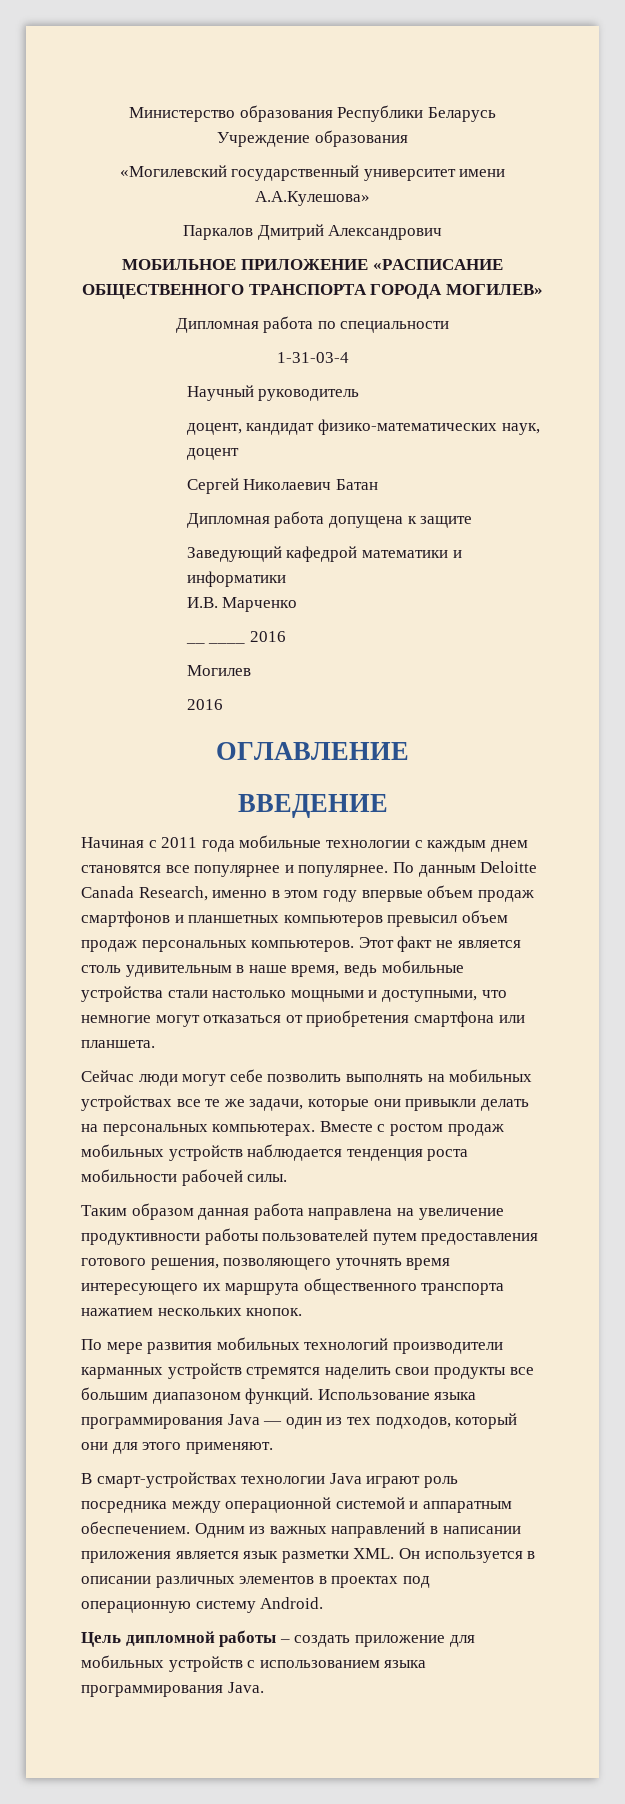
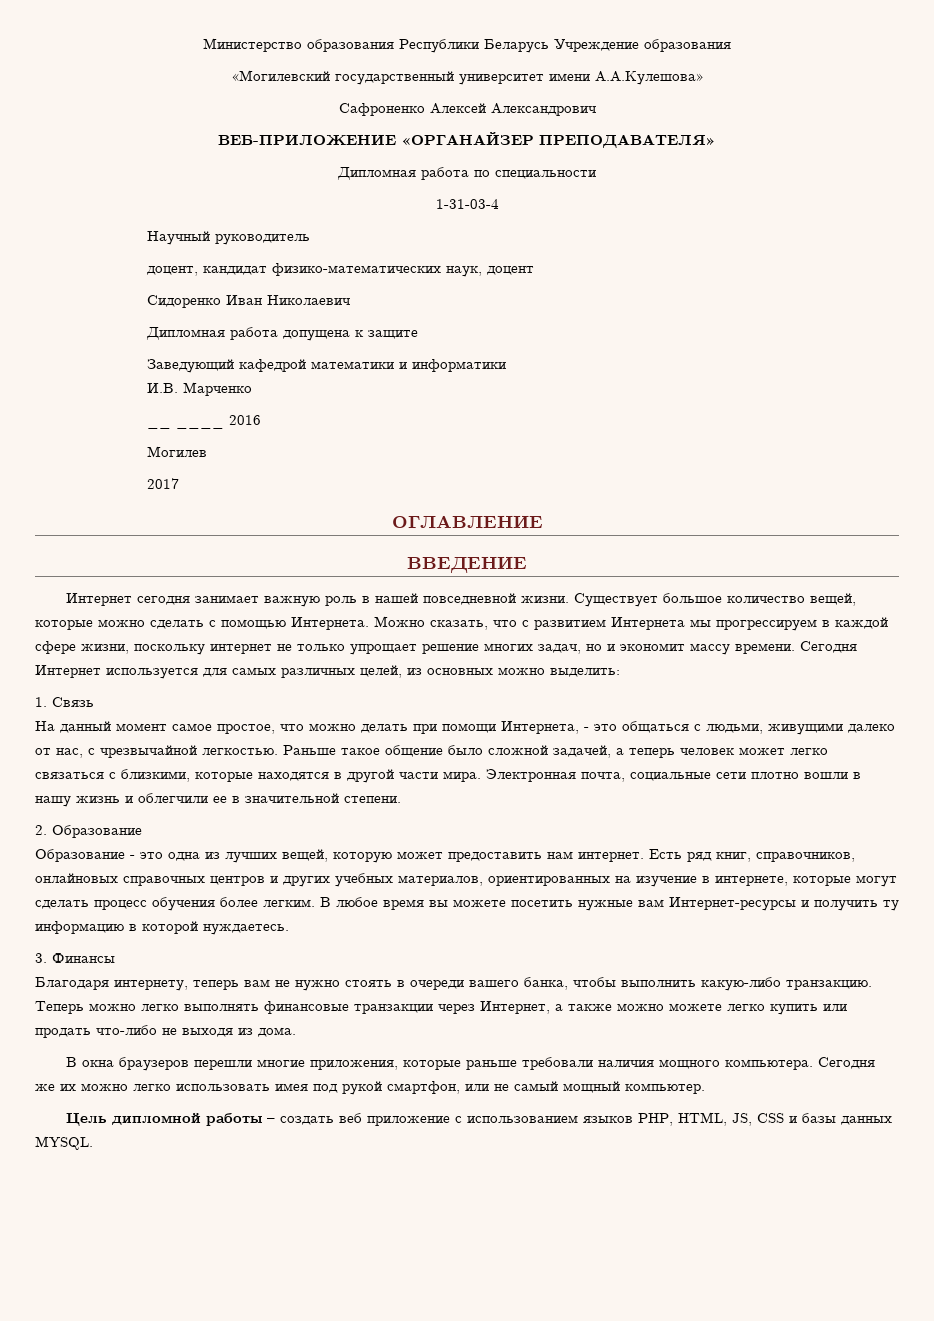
[182,224,324,240] Паркалов Дмитрий -> [338,103,486,116] Сафроненко Алексей
[122,259,503,270] [82,284,543,299] МОБИЛЬНОЕ ПРИЛОЖЕНИЕ «РАСПИСАНИЕ ОБЩЕСТВЕННОГО ТРАНСПОРТА ГОРОДА МОГИЛЕВ» -> [218,132,716,148] ВЕБ-ПРИЛОЖЕНИЕ «ОРГАНАЙЗЕР ПРЕПОДАВАТЕЛЯ»
[186,478,239,494] Сергей -> [146,295,262,308] Сидоренко Иван
[336,479,379,490] Батан -> (350, 300) none
[186,699,223,710] 2016 -> [146,478,179,489] 2017
[81,835,528,852] [81,861,538,877] [81,885,534,902] [81,910,508,927] [81,936,521,952] [81,960,464,977] [81,986,507,1002] [81,1010,525,1027] [81,1040,155,1048] [81,1069,533,1086] [81,1095,529,1111] [81,1121,504,1136] [81,1144,469,1161] [81,1169,288,1186] [81,1203,504,1220] [81,1228,539,1245] [81,1258,451,1270] [81,1278,505,1295] [81,1308,303,1316] [81,1337,503,1354] [81,1363,534,1379] [81,1387,477,1404] [81,1413,518,1429] [81,1442,273,1454] [81,1472,458,1488] [81,1497,512,1513] [81,1521,521,1538] [81,1548,536,1563] [81,1576,430,1588] [81,1597,324,1613] Начиная с 2011 года мобильные технологии с каждым днем становятся все популярнее и популярнее. По данным Deloitte Canada Research, именно в этом году впервые объем продаж смартфонов и планшетных компьютеров превысил объем продаж персональных компьютеров. Этот факт не является столь удивительным в наше время, ведь мобильные устройства стали настолько мощными и доступными, что немногие могут отказаться от приобретения смартфона или планшета. // Сейчас люди могут себе позволить выполнять на мобильных устройствах все те же задачи, которые они привыкли делать на персональных компьютерах. Вместе с ростом продаж мобильных устройств наблюдается тенденция роста мобильности рабочей силы. // Таким образом данная работа направлена на увеличение продуктивности работы пользователей путем предоставления готового решения, позволяющего уточнять время интересующего их маршрута общественного транспорта нажатием нескольких кнопок. // По мере развития мобильных технологий производители карманных устройств стремятся наделить свои продукты все большим диапазоном функций. Использование языка программирования Java — один из тех подходов, который они для этого применяют. // В смарт-устройствах технологии Java играют роль посредника между операционной системой и аппаратным обеспечением. Одним из важных направлений в написании приложения является язык разметки XML. Он используется в описании различных элементов в проектах под операционную систему Android. -> [66,593,857,607] [35,616,888,631] [35,641,857,655] [35,665,620,679] [35,697,94,707] [35,721,895,735] [35,745,828,758] [35,769,861,783] [35,793,401,807] [35,825,142,838] [35,849,855,863] [35,873,897,887] [35,897,899,911] [35,921,289,935] [35,953,115,963] [35,977,872,991] [35,1001,847,1015] [35,1025,296,1038] [66,1057,876,1071] [35,1081,705,1095] Интернет сегодня занимает важную роль в нашей повседневной жизни. Существует большое количество вещей, которые можно сделать с помощью Интернета. Можно сказать, что с развитием Интернета мы прогрессируем в каждой сфере жизни, поскольку интернет не только упрощает решение многих задач, но и экономит массу времени. Сегодня Интернет используется для самых различных целей, из основных можно выделить: // 1. Связь // На данный момент самое простое, что можно делать при помощи Интернета, - это общаться с людьми, живущими далеко от нас, с чрезвычайной легкостью. Раньше такое общение было сложной задачей, а теперь человек может легко связаться с близкими, которые находятся в другой части мира. Электронная почта, социальные сети плотно вошли в нашу жизнь и облегчили ее в значительной степени. // 2. Образование // Образование - это одна из лучших вещей, которую может предоставить нам интернет. Есть ряд книг, справочников, онлайновых справочных центров и других учебных материалов, ориентированных на изучение в интернете, которые могут сделать процесс обучения более легким. В любое время вы можете посетить нужные вам Интернет-ресурсы и получить ту информацию в которой нуждаетесь. // 3. Финансы // Благодаря интернету, теперь вам не нужно стоять в очереди вашего банка, чтобы выполнить какую-либо транзакцию. Теперь можно легко выполнять финансовые транзакции через Интернет, а также можно можете легко купить или продать что-либо не выходя из дома. // В окна браузеров перешли многие приложения, которые раньше требовали наличия мощного компьютера. Сегодня же их можно легко использовать имея под рукой смартфон, или не самый мощный компьютер.
[354,1635,475,1647] [81,1655,427,1672] [81,1682,264,1697] приложение для мобильных устройств с использованием языка программирования Java. -> [339,1112,893,1126] [35,1136,93,1150] веб приложение с использованием языков PHP, HTML, JS, CSS и базы данных MYSQL.

